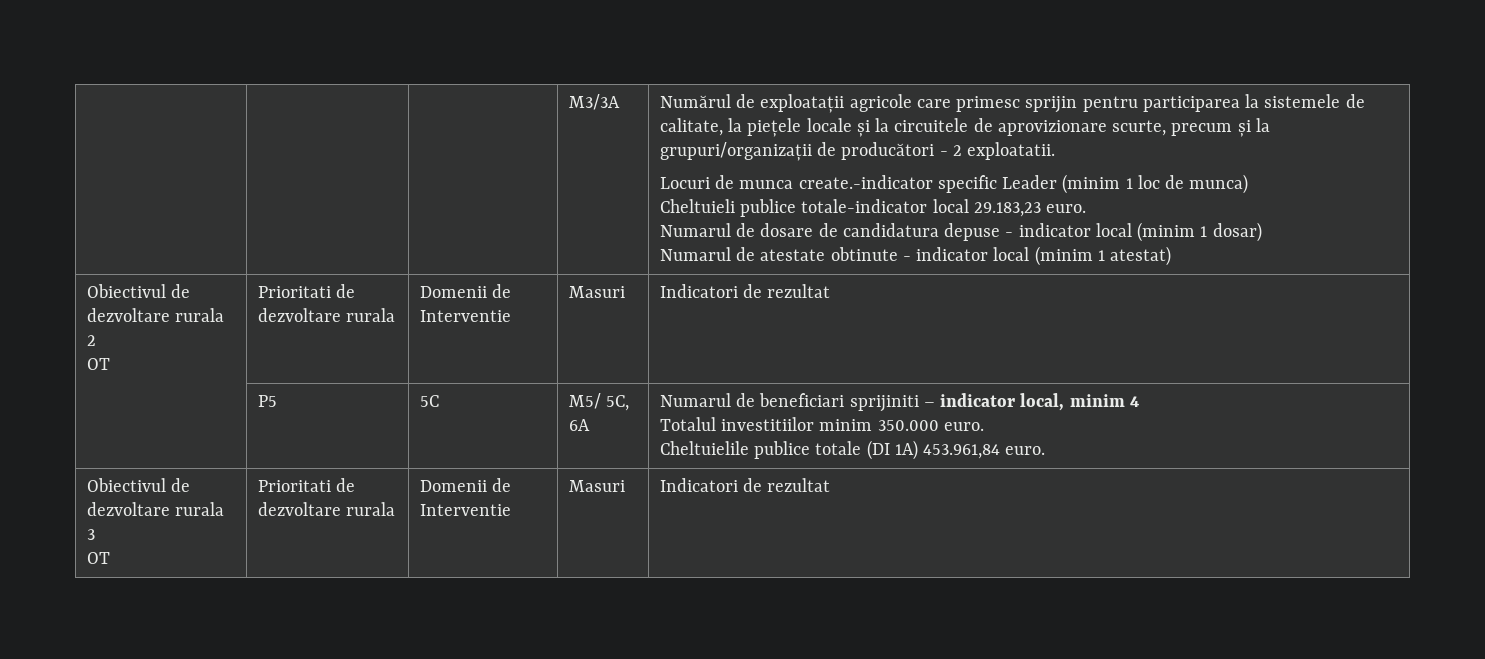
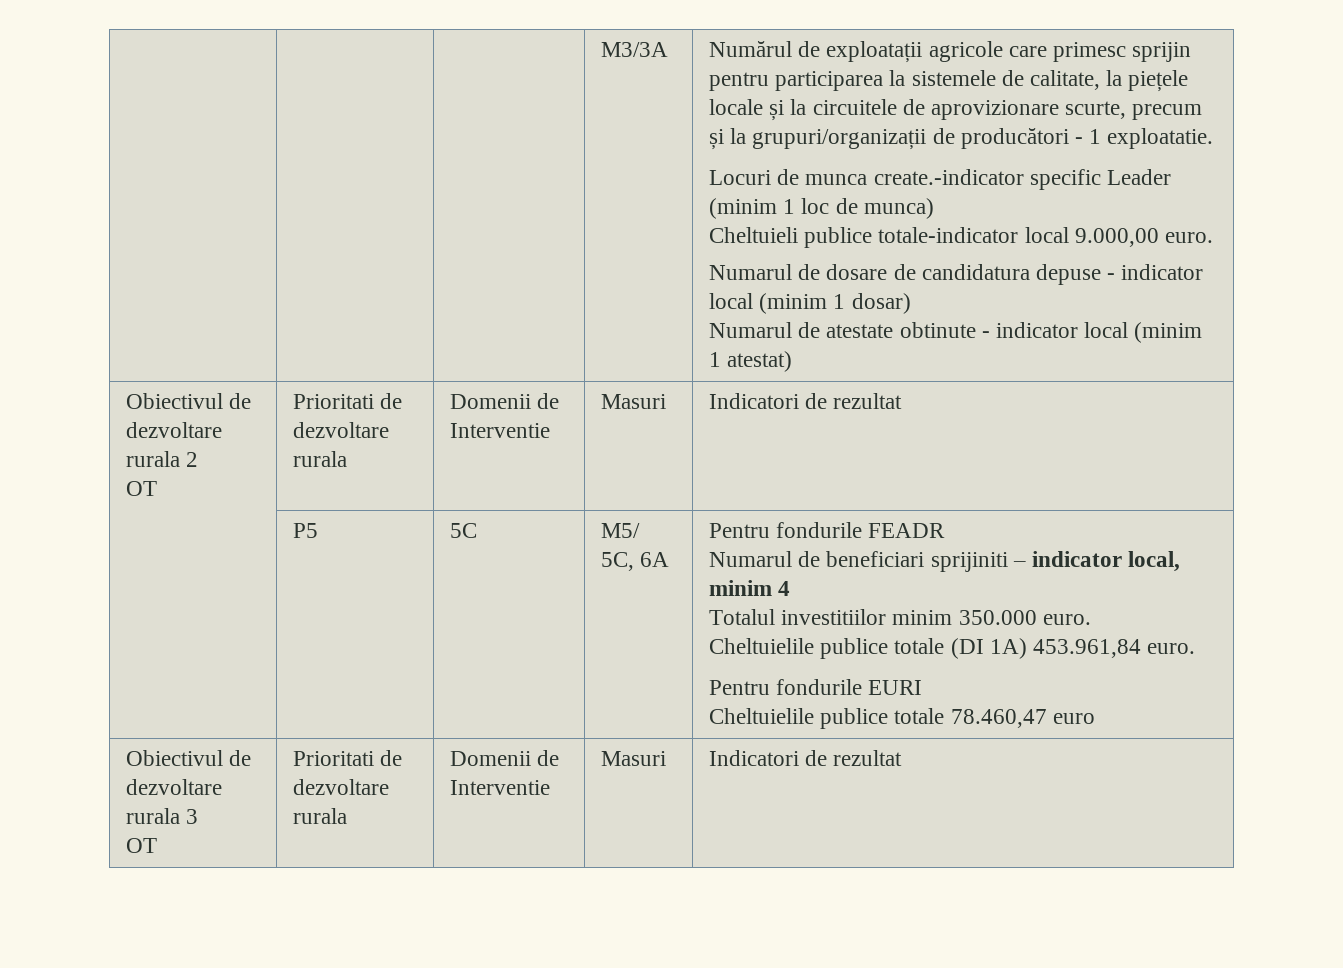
[952,142,1056,160] 2 exploatatii. -> [1089,128,1214,149] 1 exploatatie.
[973,202,1041,217] 29.183,23 -> [1074,228,1159,247] 9.000,00
(590, 425) none -> [708,522,946,538] Pentru fondurile FEADR //
(1046, 450) none -> [708,679,923,695] [708,708,1095,729] // Pentru fondurile EURI // Cheltuielile publice totale 78.460,47 euro

